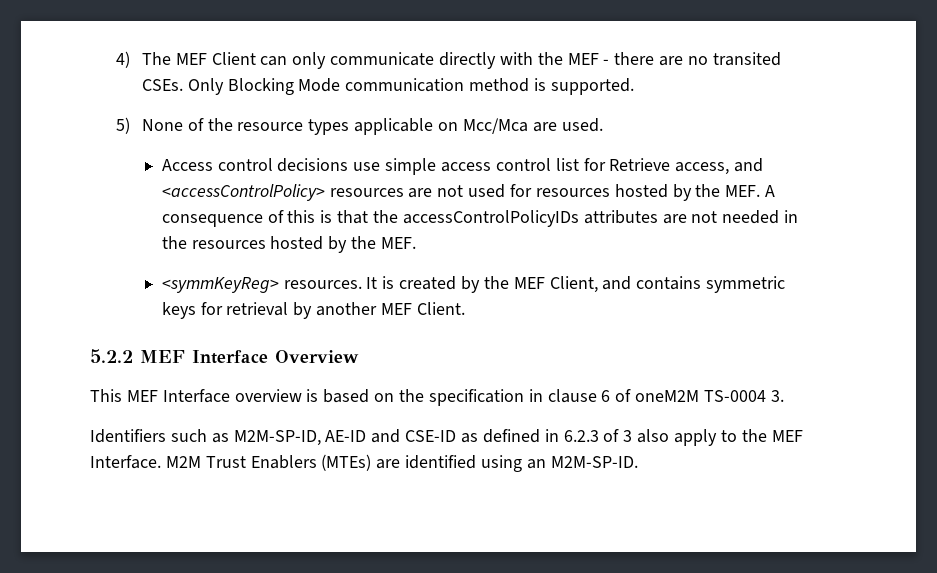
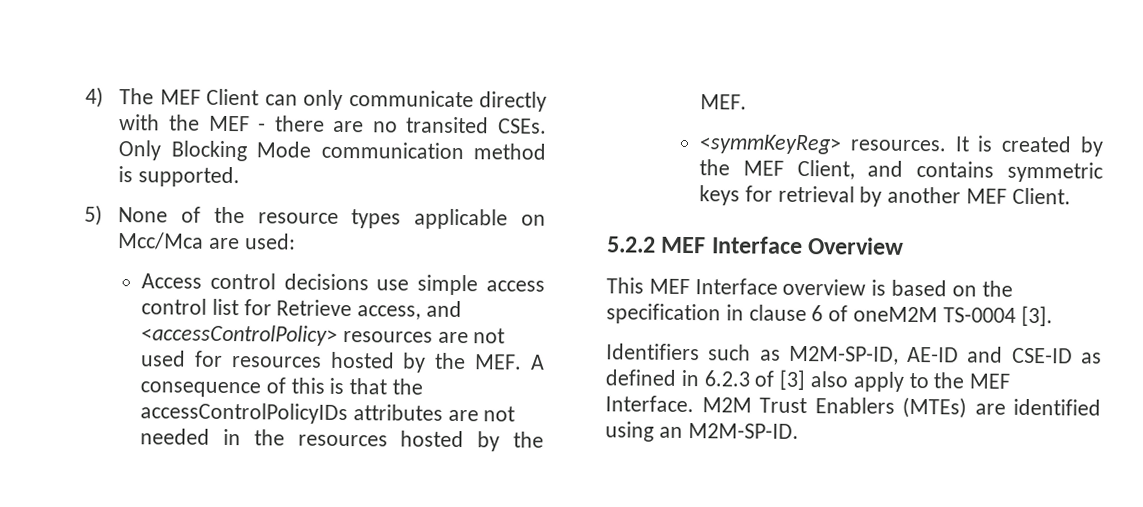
[561,118,603,132] used. -> [245,233,297,250] used:
[770,390,784,402] 3. -> [1020,305,1053,327] [3].
[623,430,633,442] 3 -> [779,369,806,391] [3]

